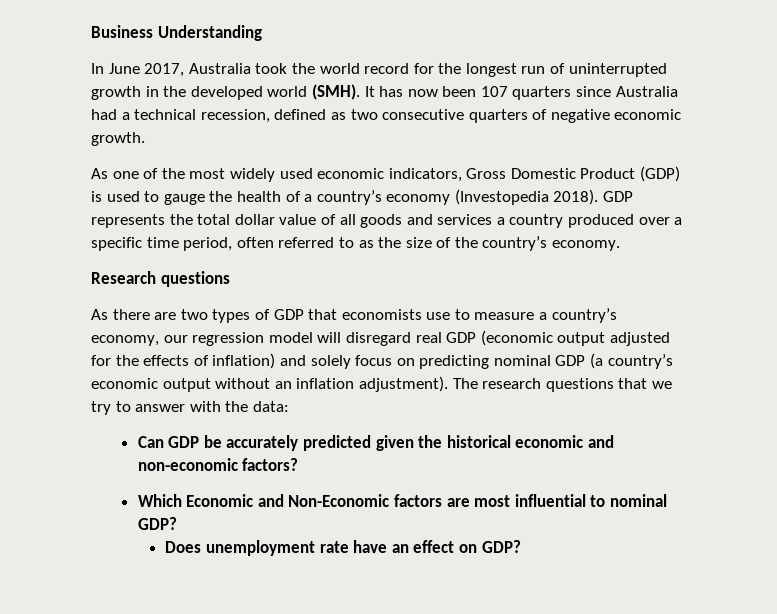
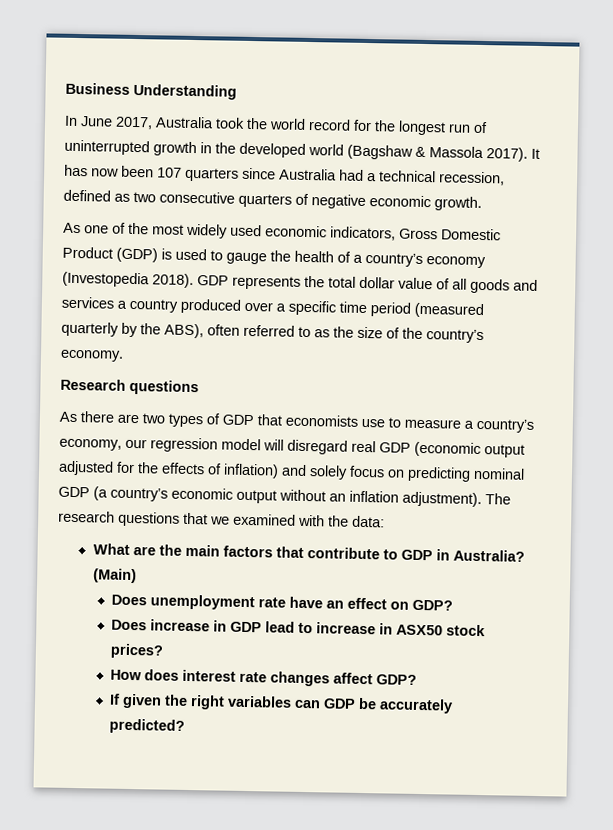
[311,84,360,100] (SMH). -> [347,144,528,162] (Bagshaw & Massola 2017).
[183,237,233,251] period, -> [370,302,484,319] [61,321,204,339] period (measured quarterly by the ABS),
[91,401,186,415] try to answer -> [233,513,296,526] examined
[137,435,614,451] [137,458,299,471] [137,494,667,507] [137,517,177,530] Can GDP be accurately predicted given the historical economic and non-economic factors? // Which Economic and Non-Economic factors are most influential to nominal GDP? -> [92,543,525,562] [92,568,137,584] What are the main factors that contribute to GDP in Australia? (Main)
(521, 546) none -> [111,619,487,637] [110,643,165,659] [110,669,418,687] [109,693,454,714] [109,718,186,734] // Does increase in GDP lead to increase in ASX50 stock prices? // How does interest rate changes affect GDP? // If given the right variables can GDP be accurately predicted?

